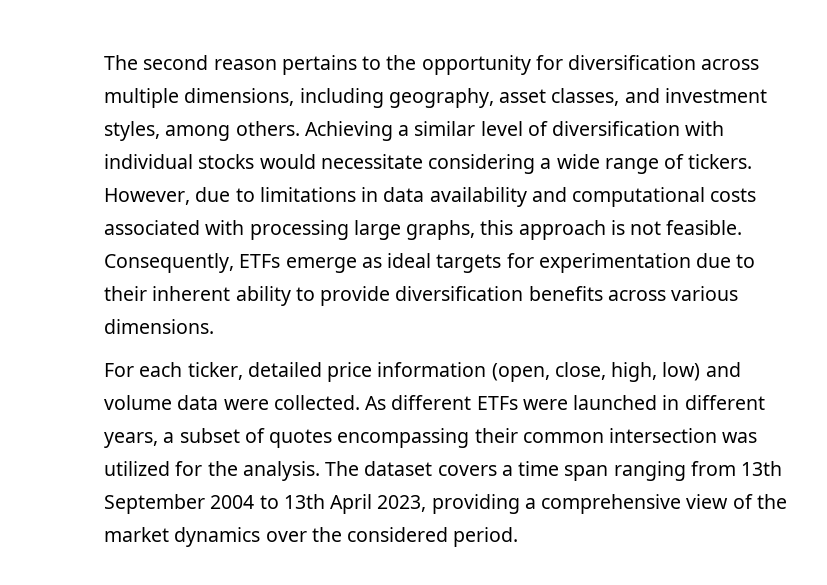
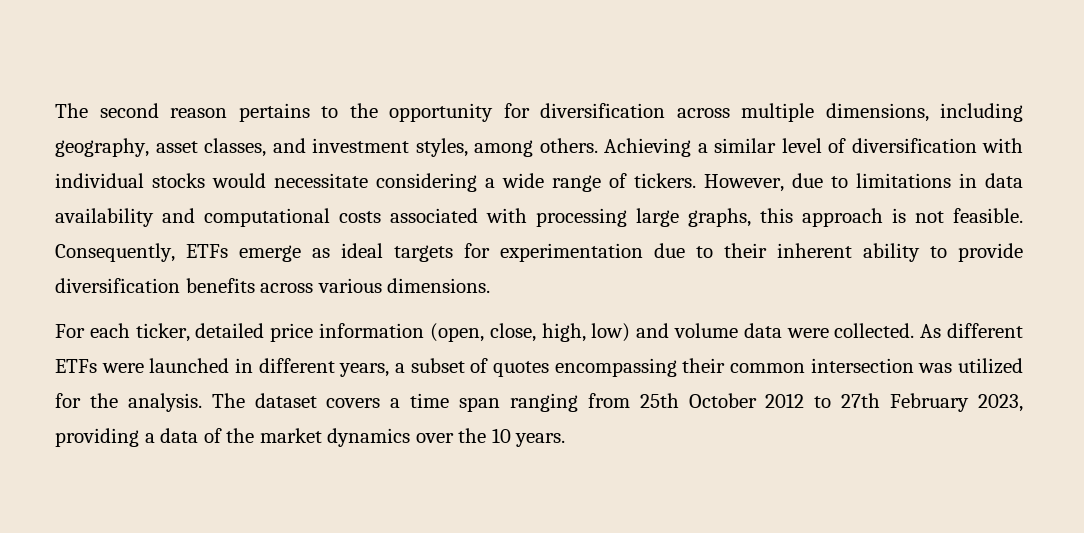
[741,461,783,476] [104,494,373,514] 13th September 2004 to 13th April -> [639,393,970,412] 25th October 2012 to 27th February
[541,494,729,514] comprehensive view -> [160,428,199,443] data
[347,527,519,547] considered period. -> [491,428,566,447] 10 years.

